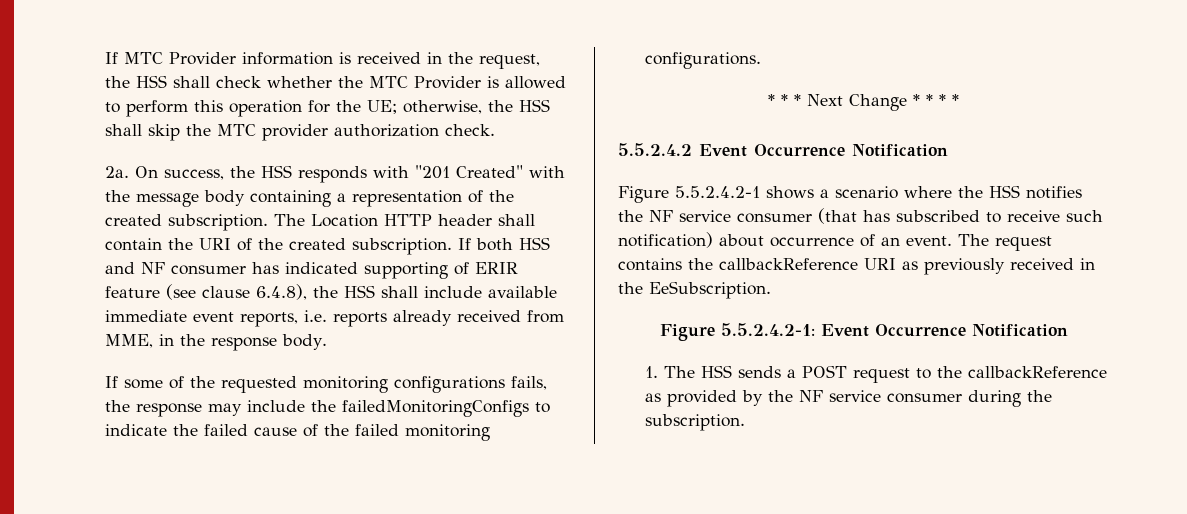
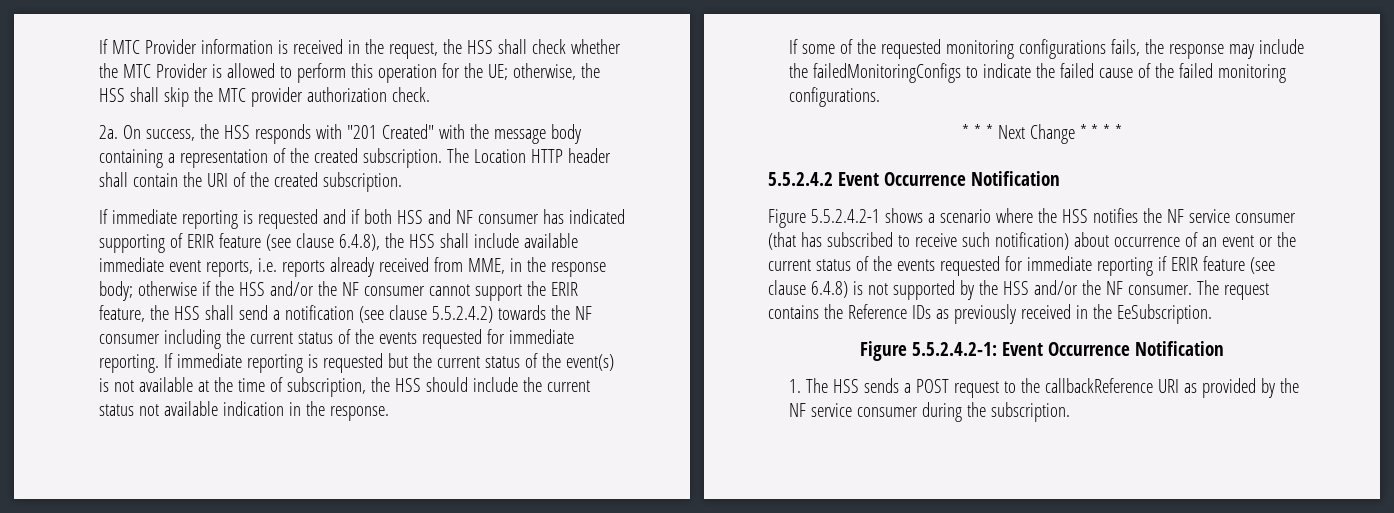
[457,238,471,250] If -> [98,209,360,229] // If immediate reporting is requested and if
[281,334,327,350] body. -> [98,281,578,301] [98,305,592,323] [98,329,574,349] [98,353,614,373] [98,377,590,397] [98,401,389,421] body; otherwise if the HSS and/or the NF consumer cannot support the ERIR feature, the HSS shall send a notification (see clause 5.5.2.4.2) towards the NF consumer including the current status of the events requested for immediate reporting. If immediate reporting is requested but the current status of the event(s) is not available at the time of subscription, the HSS should include the current status not available indication in the response.
[906,236,952,246] event. -> [1221,232,1296,247] [768,256,1275,276] [768,280,1192,300] event or the current status of the events requested for immediate reporting if ERIR feature (see clause 6.4.8) is not supported by the HSS and/or the NF consumer.
[719,258,896,270] callbackReference URI -> [847,304,931,319] Reference IDs
(1107, 372) none -> [1157,379,1179,393] URI

